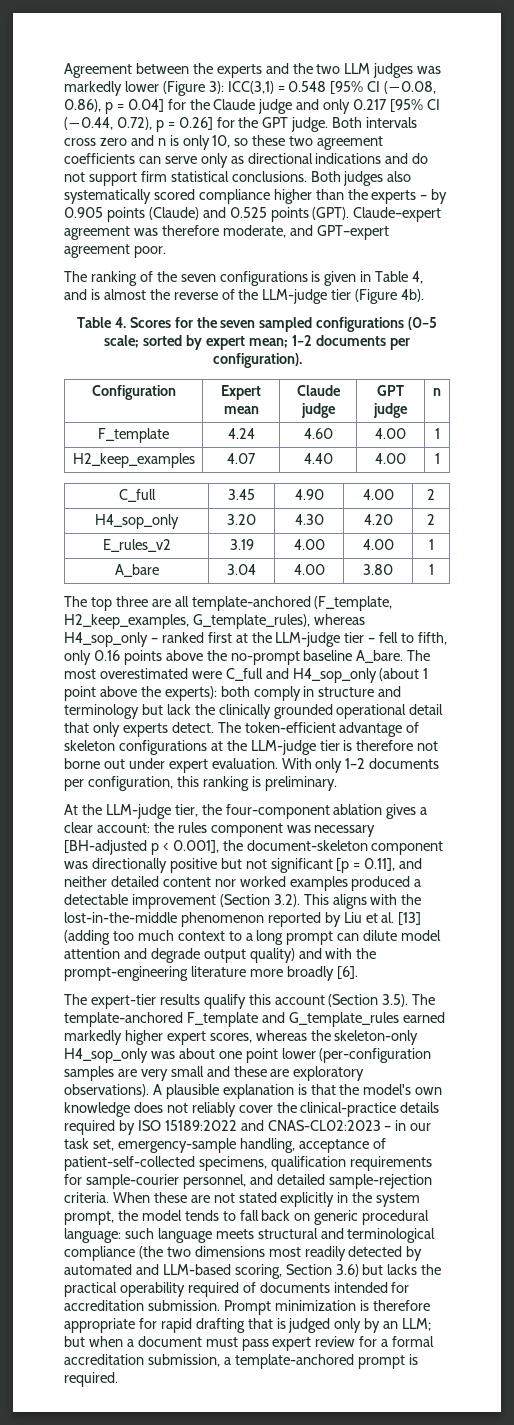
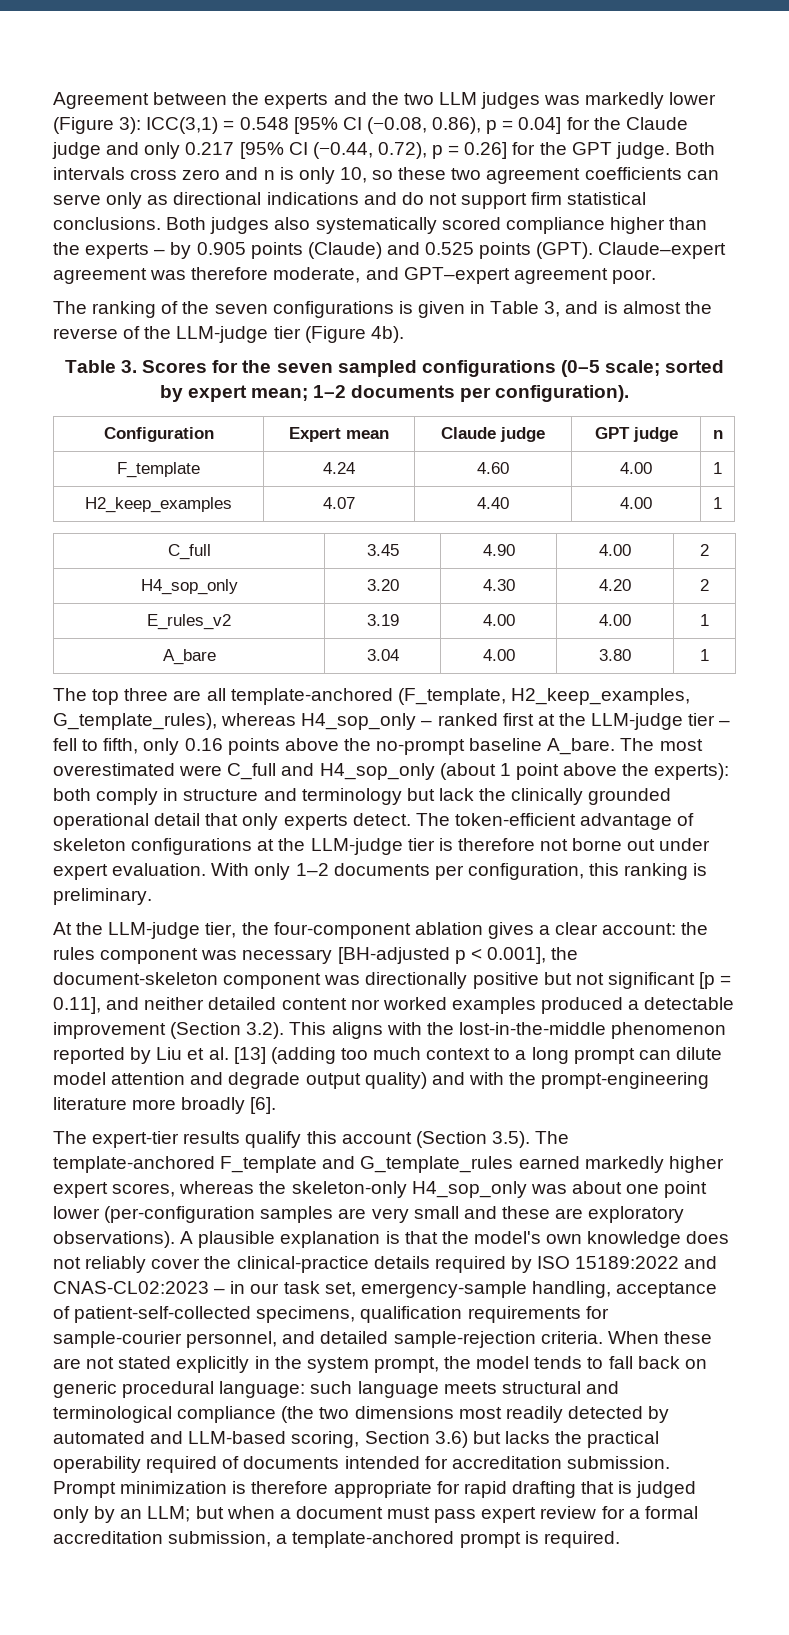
[412,271,424,284] 4, -> [544,301,561,317] 3,
[114,317,126,328] 4. -> [120,360,137,373] 3.

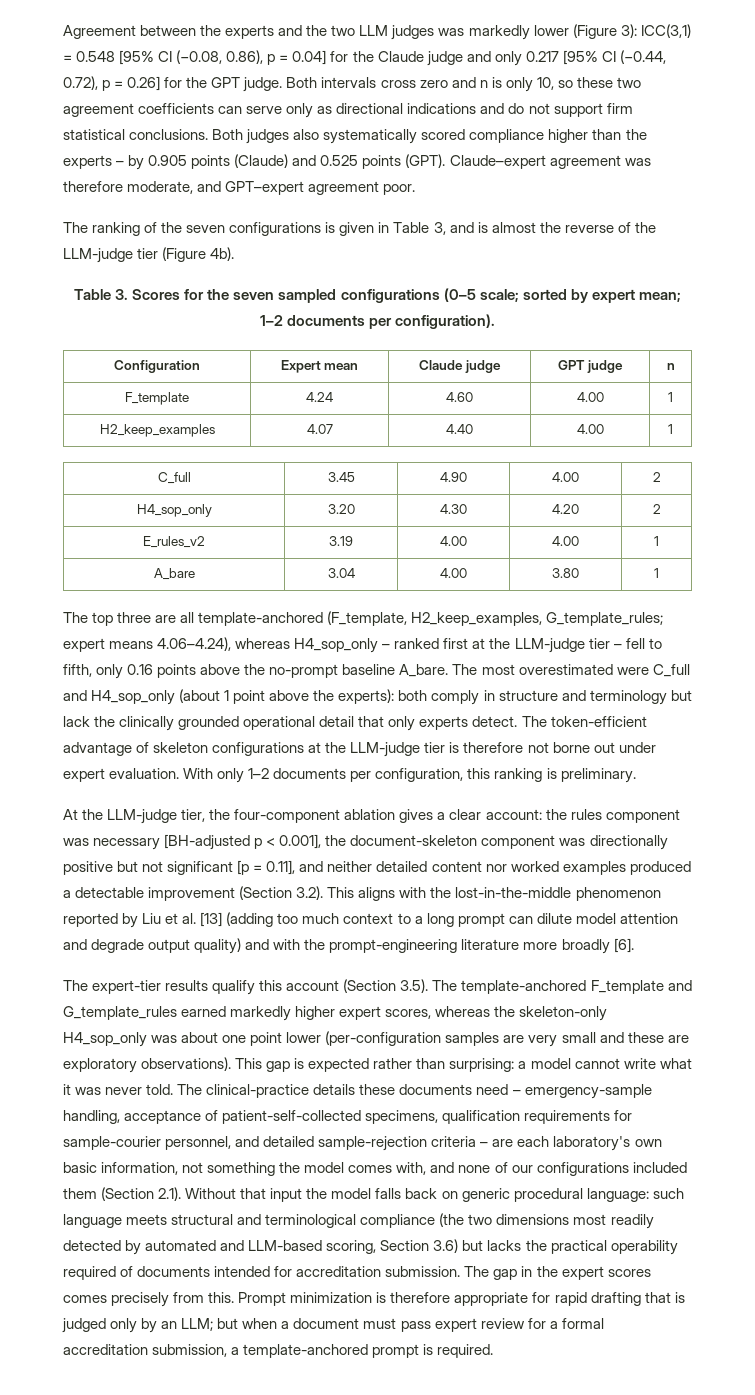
[53,713,217,730] G_template_rules), -> [546,612,664,626] [63,637,232,652] G_template_rules; expert means 4.06–4.24),
[180,1231,730,1248] [53,1256,718,1273] [53,1281,356,1297] A plausible explanation is that the model's own knowledge does not reliably cover the clinical-practice details required by ISO 15189:2022 and CNAS-CL02:2023 – in our task set, -> [235,1058,692,1072] [63,1084,521,1098] This gap is expected rather than surprising: a model cannot write what it was never told. The clinical-practice details these documents need –
[540,1331,712,1344] [53,1356,633,1373] criteria. When these are not stated explicitly in the system prompt, the model tends to fall -> [431,1136,662,1151] [63,1162,687,1176] [63,1187,402,1202] criteria – are each laboratory's own basic information, not something the model comes with, and none of our configurations included them (Section 2.1). Without that input the model falls
(670, 1462) none -> [464,1266,651,1280] [63,1292,235,1307] The gap in the expert scores comes precisely from this.

